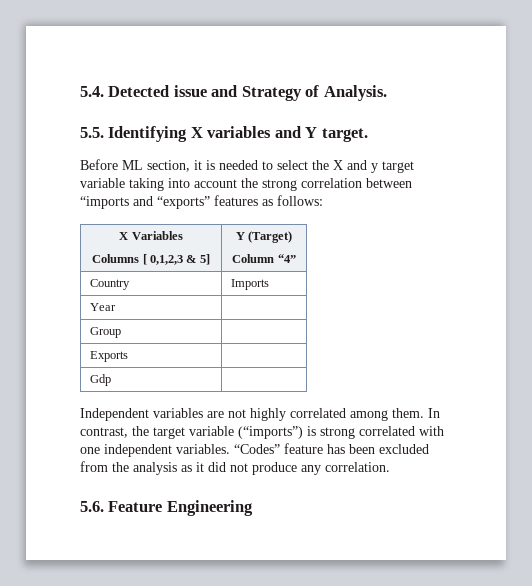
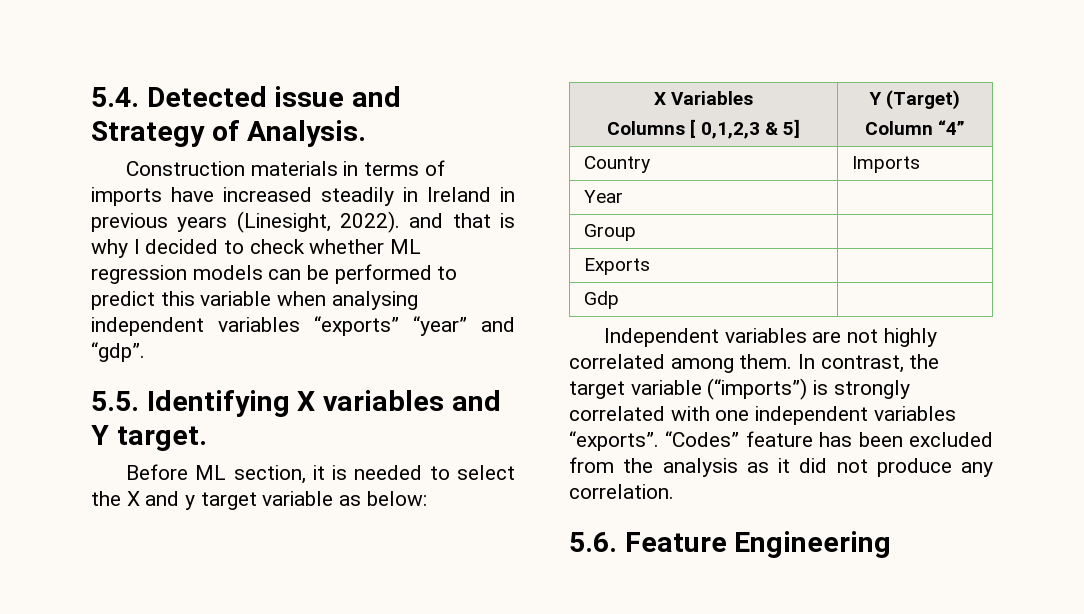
(387, 93) none -> [125,160,445,176] [91,187,515,206] [91,211,515,233] [91,239,422,258] [91,264,458,284] [91,291,418,310] [91,316,515,336] [91,342,145,362] // Construction materials in terms of imports have increased steadily in Ireland in previous years (Linesight, 2022). and that is why I decided to check whether ML regression models can be performed to predict this variable when analysing independent variables “exports” “year” and “gdp”.
[129,178,412,191] [80,195,323,209] taking into account the strong correlation between “imports and “exports” features as follows: -> [339,491,427,506] as below:
[320,427,355,439] strong -> [833,380,910,399] strongly
[176,444,230,454] variables. -> [873,406,956,421] [569,431,659,451] variables “exports”.

